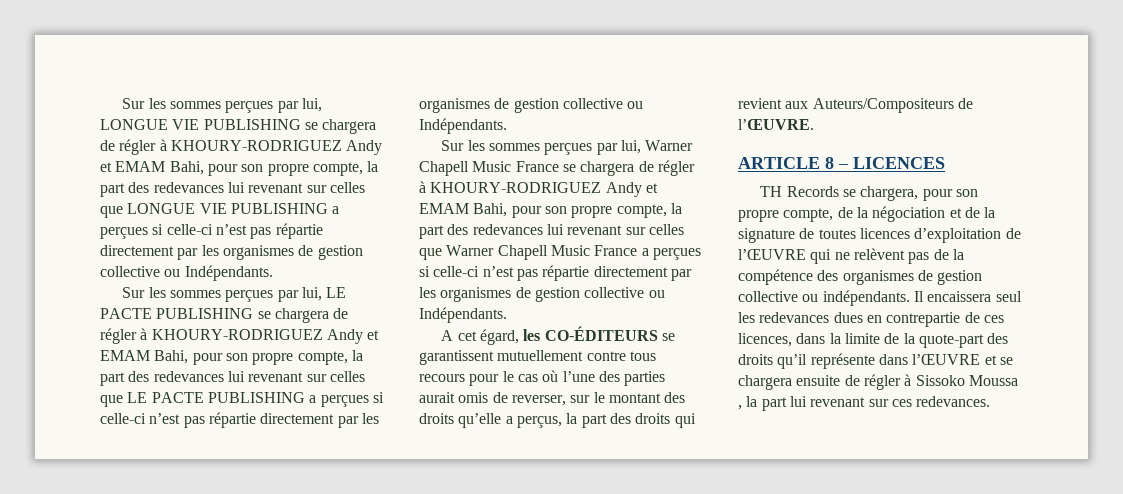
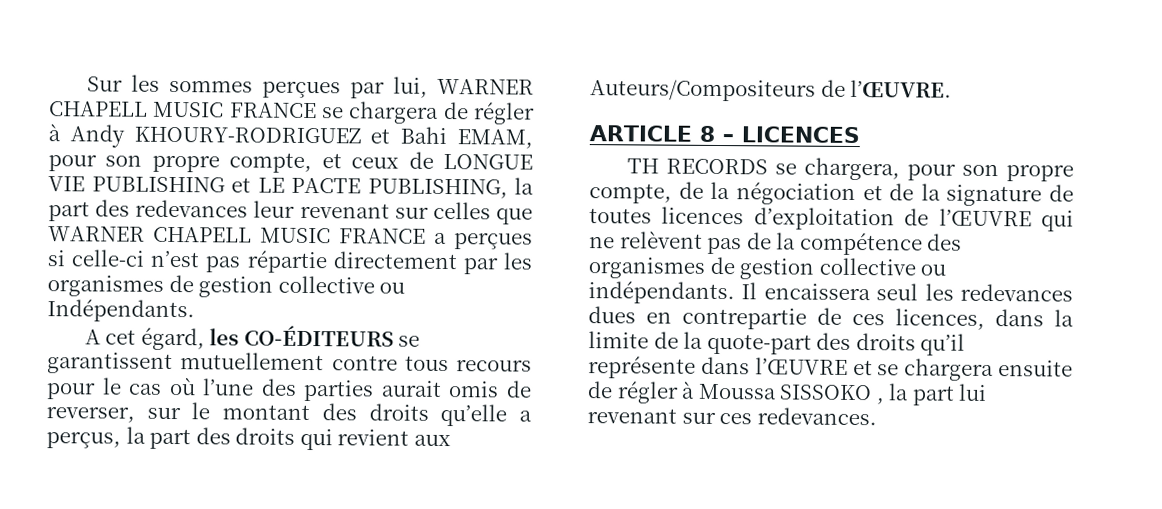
[122,98,322,113] [100,119,377,134] [100,139,383,155] [100,161,379,176] [100,182,365,197] [100,203,340,218] [100,223,323,239] [100,245,363,260] [100,265,273,281] [122,287,347,302] [100,308,349,323] [100,328,380,344] [100,350,363,365] [100,371,365,386] [100,392,384,407] [100,412,379,428] [419,98,644,113] [419,118,507,134] [441,140,694,155] [419,160,695,176] [419,181,658,197] [419,203,682,218] [419,224,684,239] [419,245,638,260] Sur les sommes perçues par lui, LONGUE VIE PUBLISHING se chargera de régler à KHOURY-RODRIGUEZ Andy et EMAM Bahi, pour son propre compte, la part des redevances lui revenant sur celles que LONGUE VIE PUBLISHING a perçues si celle-ci n’est pas répartie directement par les organismes de gestion collective ou Indépendants. // Sur les sommes perçues par lui, LE PACTE PUBLISHING se chargera de régler à KHOURY-RODRIGUEZ Andy et EMAM Bahi, pour son propre compte, la part des redevances lui revenant sur celles que LE PACTE PUBLISHING a perçues si celle-ci n’est pas répartie directement par les organismes de gestion collective ou Indépendants. // Sur les sommes perçues par lui, Warner Chapell Music France se chargera de régler à KHOURY-RODRIGUEZ Andy et EMAM Bahi, pour son propre compte, la part des redevances lui revenant sur celles que Warner Chapell Music France -> [86,74,534,99] [49,101,535,125] [48,124,533,149] [48,151,533,174] [48,176,534,199] [48,199,533,225] [48,226,426,244] Sur les sommes perçues par lui, WARNER CHAPELL MUSIC FRANCE se chargera de régler à Andy KHOURY-RODRIGUEZ et Bahi EMAM, pour son propre compte, et ceux de LONGUE VIE PUBLISHING et LE PACTE PUBLISHING, la part des redevances leur revenant sur celles que WARNER CHAPELL MUSIC FRANCE
[786,186,839,197] Records -> [665,158,768,175] RECORDS
[915,375,1018,386] Sissoko Moussa -> [697,383,873,401] Moussa SISSOKO

